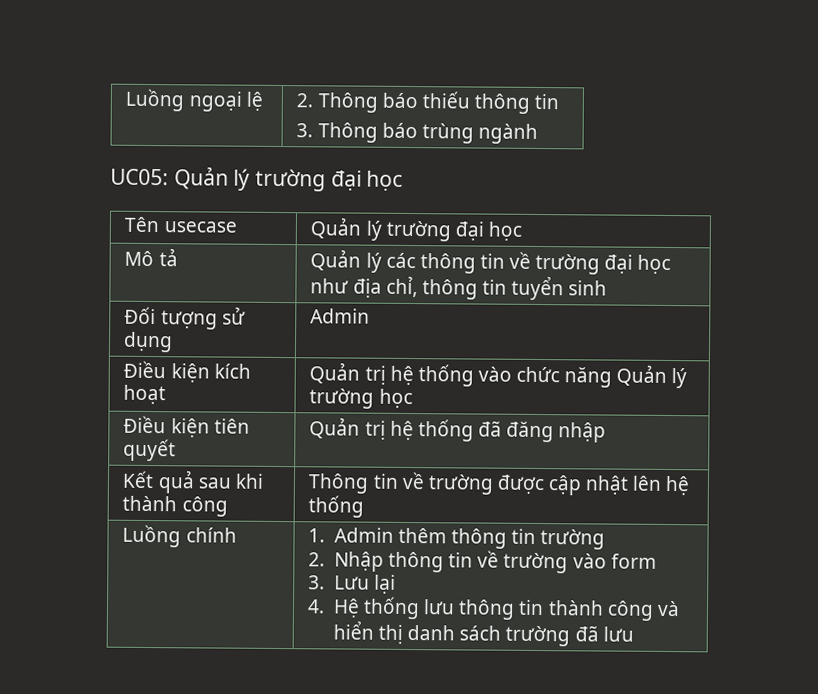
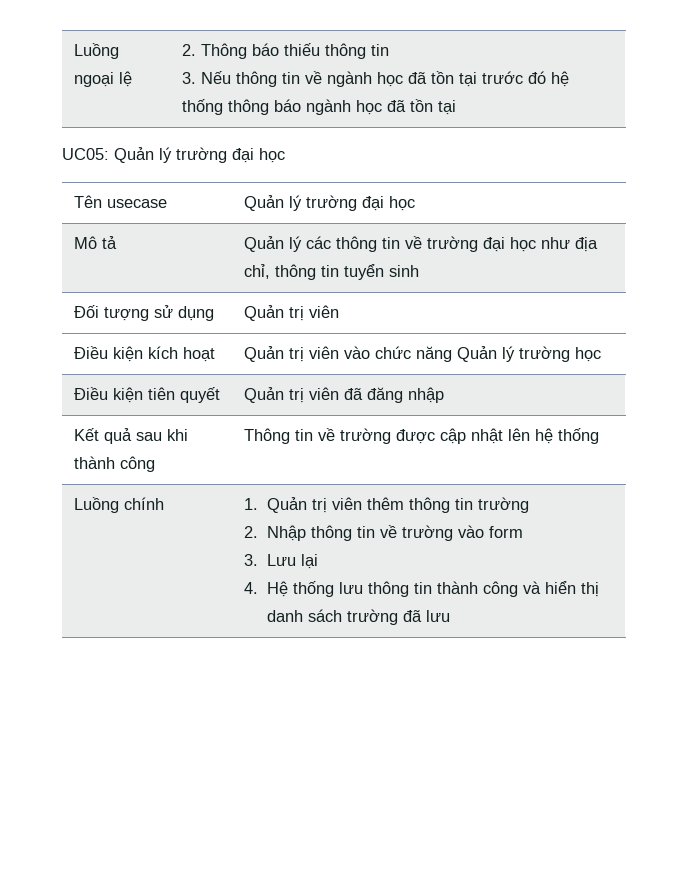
[317,122,538,144] Thông báo trùng ngành -> [201,71,570,87] [182,99,457,115] Nếu thông tin về ngành học đã tồn tại trước đó hệ thống thông báo ngành học đã tồn tại
[310,308,371,324] Admin -> [244,305,340,321] Quản trị viên
[389,364,474,387] hệ thống -> [309,346,340,359] viên
[389,419,474,442] hệ thống -> [309,387,340,400] viên
[333,527,394,543] Admin -> [266,497,362,513] Quản trị viên

